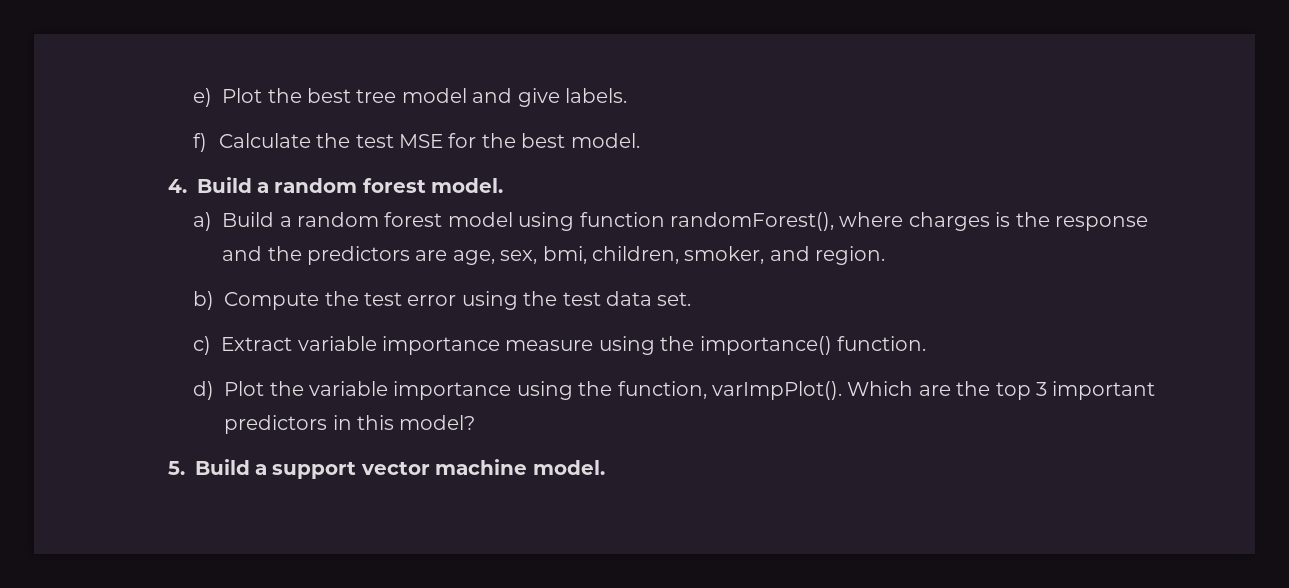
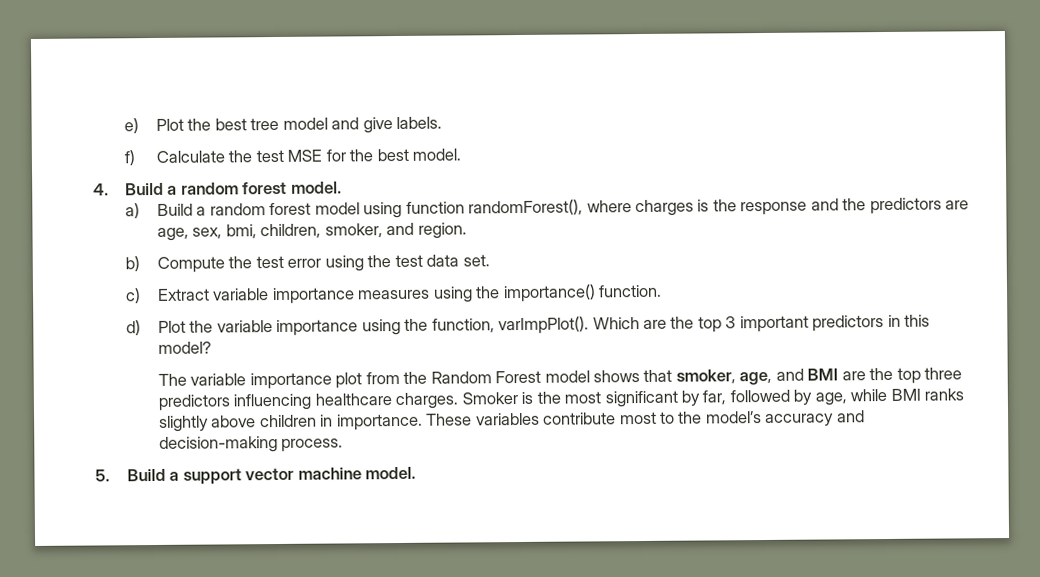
[505,340,594,351] measure -> [358,289,431,300] measures
(476, 422) none -> [157,367,963,390] [157,388,965,411] [158,410,865,432] [158,435,344,453] // The variable importance plot from the Random Forest model shows that smoker, age, and BMI are the top three predictors influencing healthcare charges. Smoker is the most significant by far, followed by age, while BMI ranks slightly above children in importance. These variables contribute most to the model’s accuracy and decision-making process.

